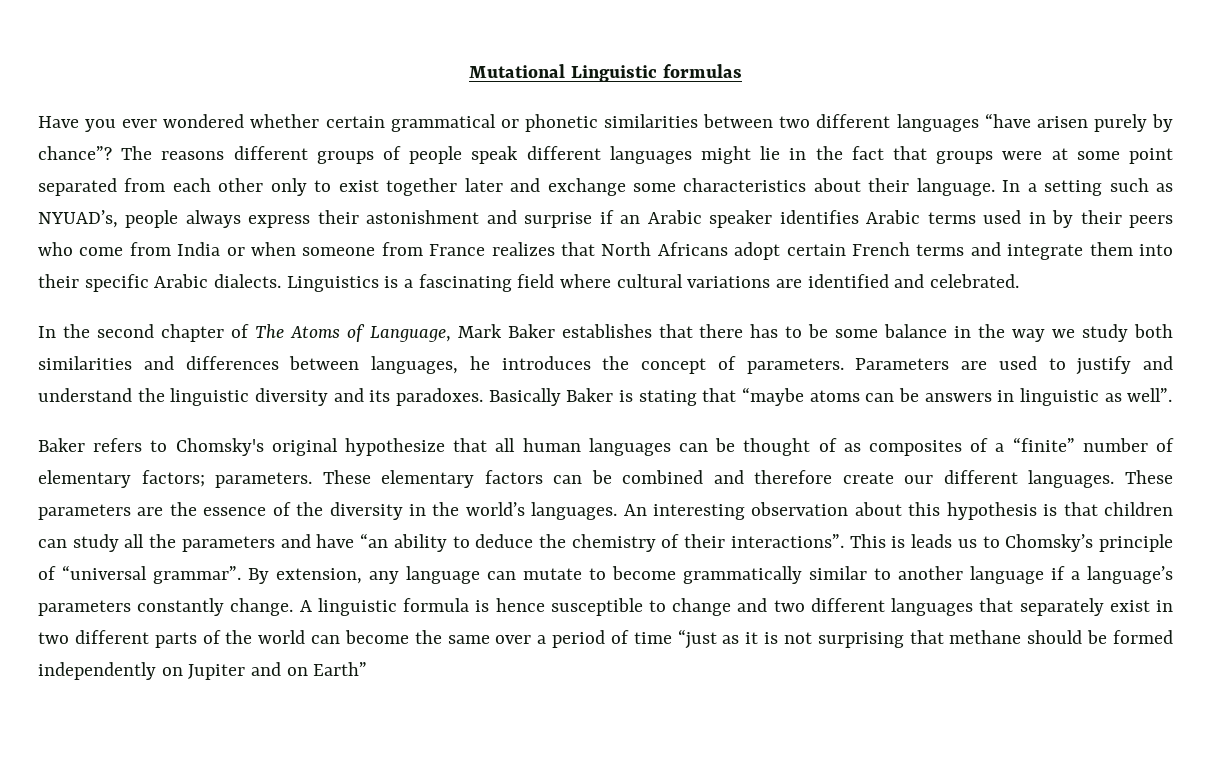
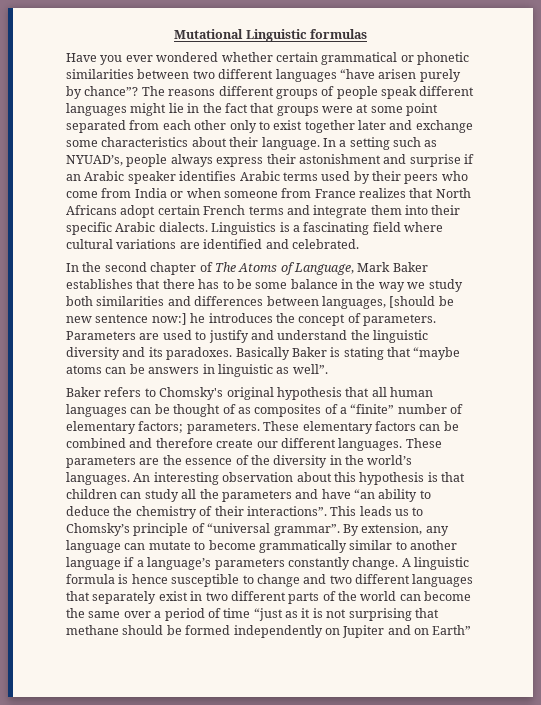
[1028,212,1046,224] in -> (351, 176) none
(458, 365) none -> [389,296,454,308] [66,313,187,325] [should be new sentence now:]
[344,438,445,456] hypothesize -> [276,387,342,400] hypothesis
[891,536,906,548] is -> (357, 511) none

